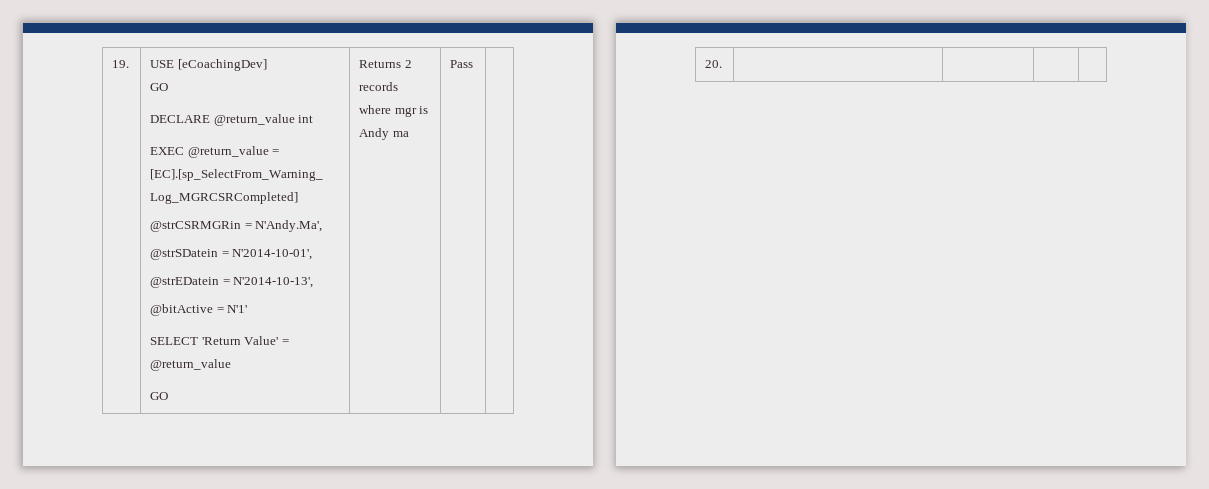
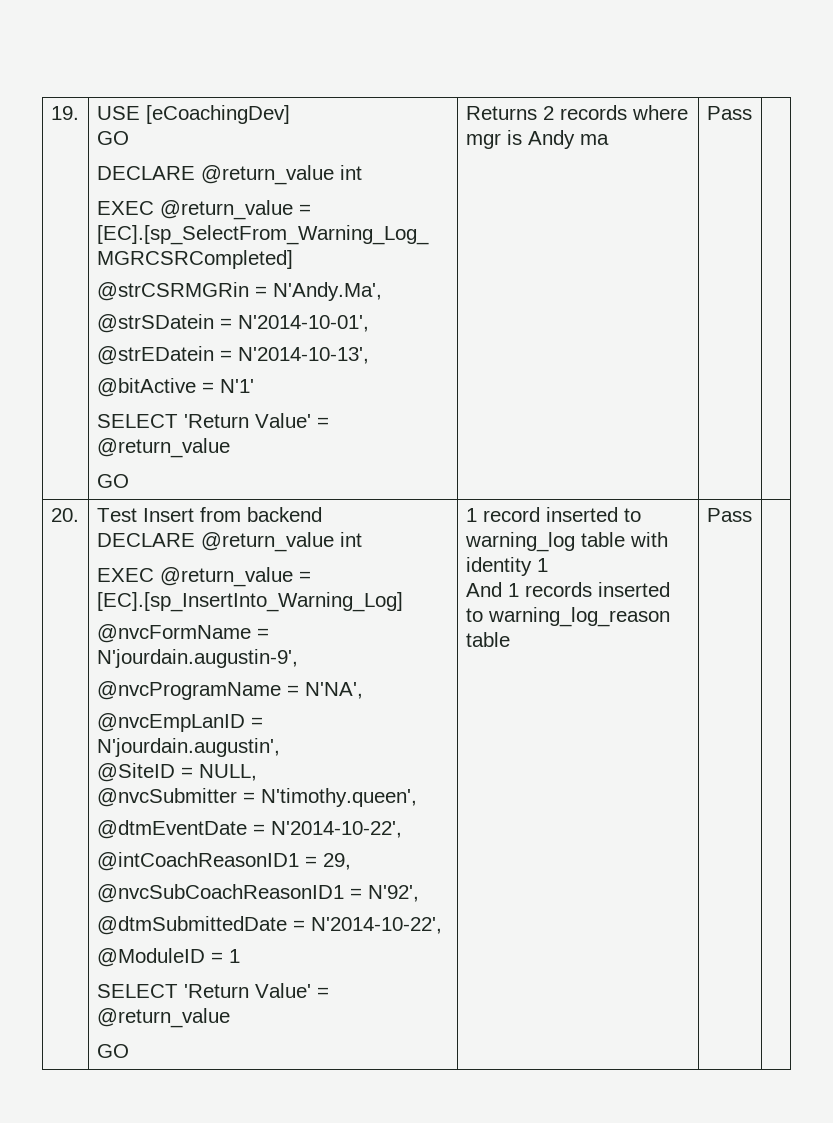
(723, 64) | | -> [96,507,322,522] [96,532,362,552] [96,567,311,587] [96,592,403,612] [96,624,269,643] [96,649,298,668] [96,681,363,700] [96,713,263,732] [96,738,280,757] [96,763,257,782] [96,788,417,807] [96,820,402,839] [96,852,351,871] [96,884,419,903] [96,916,442,935] [96,948,240,967] [96,983,329,998] [96,1008,230,1028] [96,1044,129,1058] [465,507,641,522] [464,532,668,552] [465,557,548,576] [465,582,670,597] [465,607,670,627] [465,632,510,647] [706,508,752,522] Test Insert from backend // DECLARE @return_value int // EXEC @return_value = [EC].[sp_InsertInto_Warning_Log] // @nvcFormName = N'jourdain.augustin-9', // @nvcProgramName = N'NA', // @nvcEmpLanID = N'jourdain.augustin', // @SiteID = NULL, // @nvcSubmitter = N'timothy.queen', // @dtmEventDate = N'2014-10-22', // @intCoachReasonID1 = 29, // @nvcSubCoachReasonID1 = N'92', // @dtmSubmittedDate = N'2014-10-22', // @ModuleID = 1 // SELECT 'Return Value' = @return_value // GO | 1 record inserted to warning_log table with identity 1 // And 1 records inserted to warning_log_reason table | Pass

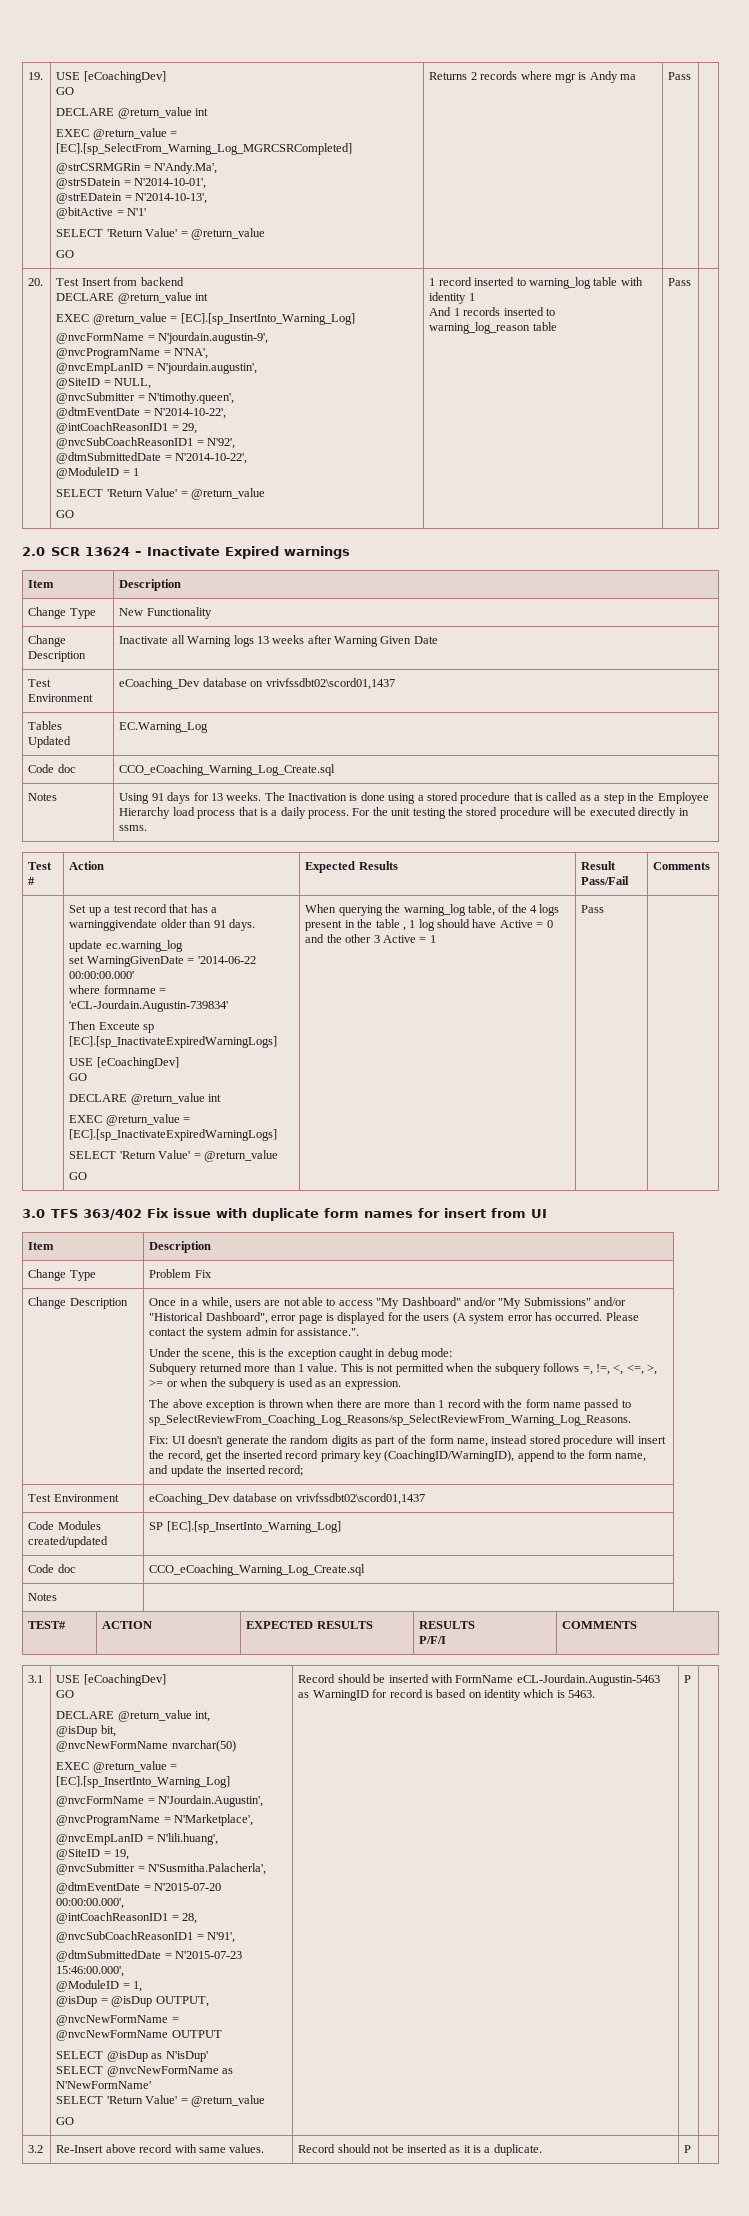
(752, 515) none -> [22,546,351,559] [28,580,55,588] [119,579,182,591] [28,607,96,619] [119,607,212,619] [28,635,67,647] [28,651,87,662] [119,635,438,647] [28,679,52,687] [28,694,94,702] [119,678,395,690] [28,721,63,730] [28,736,72,748] [119,722,209,733] [28,764,76,773] [119,764,336,776] [28,793,58,801] [119,792,709,804] [119,807,689,819] [119,825,148,831] [28,862,53,870] [28,877,36,885] [69,861,105,870] [305,861,398,873] [581,861,617,870] [581,876,630,885] [653,862,711,870] [69,904,218,916] [69,919,255,931] [69,940,183,952] [69,956,256,967] [69,971,135,979] [69,985,167,994] [69,1000,229,1012] [69,1021,155,1033] [69,1036,278,1048] [69,1057,179,1069] [69,1073,88,1081] [69,1093,222,1105] [69,1114,191,1126] [69,1129,278,1141] [69,1150,278,1162] [69,1172,88,1180] [305,904,560,916] [305,919,553,931] [305,934,436,943] [581,905,605,913] [22,1208,548,1221] [28,1242,55,1250] [149,1241,212,1253] [28,1269,96,1281] [149,1269,212,1278] [28,1297,128,1309] [149,1297,627,1309] [149,1312,639,1324] [149,1327,360,1339] [149,1348,453,1360] [149,1363,658,1375] [149,1378,401,1390] [149,1399,631,1411] [149,1414,632,1426] [149,1435,666,1447] [149,1450,647,1462] [149,1465,303,1477] [28,1494,119,1502] [149,1493,425,1505] [28,1521,101,1530] [28,1536,109,1548] [149,1521,341,1533] [28,1564,76,1573] [149,1564,366,1576] [28,1593,58,1601] [28,1621,67,1629] [102,1621,153,1629] [246,1621,373,1629] [419,1621,476,1629] [419,1636,447,1644] [562,1621,638,1629] [28,1675,44,1683] [56,1674,166,1686] [56,1690,75,1698] [56,1710,211,1722] [56,1725,116,1737] [56,1740,236,1752] [56,1761,178,1773] [56,1776,231,1788] [56,1795,264,1807] [56,1814,254,1826] [56,1833,219,1845] [56,1849,130,1860] [56,1863,267,1875] [56,1882,222,1894] [56,1898,125,1909] [56,1912,198,1924] [56,1931,236,1943] [56,1950,243,1962] [56,1966,125,1977] [56,1980,143,1992] [56,1996,209,2007] [56,2015,179,2026] [56,2030,222,2041] [56,2051,208,2062] [56,2066,234,2077] [56,2081,152,2089] [56,2095,265,2107] [56,2117,75,2125] [298,1674,660,1686] [298,1689,596,1701] [684,1675,692,1683] [28,2145,44,2153] [56,2144,265,2153] [298,2144,542,2156] [684,2145,692,2153] // 2.0 SCR 13624 – Inactivate Expired warnings // Item | Description // Change Type | New Functionality // Change Description | Inactivate all Warning logs 13 weeks after Warning Given Date // Test Environment | eCoaching_Dev database on vrivfssdbt02\scord01,1437 // Tables Updated | EC.Warning_Log // Code doc | CCO_eCoaching_Warning_Log_Create.sql // Notes | Using 91 days for 13 weeks. The Inactivation is done using a stored procedure that is called as a step in the Employee Hierarchy load process that is a daily process. For the unit testing the stored procedure will be executed directly in ssms. // Test # | Action | Expected Results | Result Pass/Fail | Comments // | Set up a test record that has a warninggivendate older than 91 days. // update ec.warning_log // set WarningGivenDate = '2014-06-22 00:00:00.000' // where formname = 'eCL-Jourdain.Augustin-739834' // Then Exceute sp [EC].[sp_InactivateExpiredWarningLogs] // USE [eCoachingDev] // GO // DECLARE @return_value int // EXEC @return_value = [EC].[sp_InactivateExpiredWarningLogs] // SELECT 'Return Value' = @return_value // GO | When querying the warning_log table, of the 4 logs present in the table , 1 log should have Active = 0 and the other 3 Active = 1 | Pass | // 3.0 TFS 363/402 Fix issue with duplicate form names for insert from UI // Item | Description // Change Type | Problem Fix // Change Description | Once in a while, users are not able to access "My Dashboard" and/or "My Submissions" and/or "Historical Dashboard", error page is displayed for the users (A system error has occurred. Please contact the system admin for assistance.". // Under the scene, this is the exception caught in debug mode: // Subquery returned more than 1 value. This is not permitted when the subquery follows =, !=, <, <=, >, >= or when the subquery is used as an expression. // The above exception is thrown when there are more than 1 record with the form name passed to sp_SelectReviewFrom_Coaching_Log_Reasons/sp_SelectReviewFrom_Warning_Log_Reasons. // Fix: UI doesn't generate the random digits as part of the form name, instead stored procedure will insert the record, get the inserted record primary key (CoachingID/WarningID), append to the form name, and update the inserted record; // Test Environment | eCoaching_Dev database on vrivfssdbt02\scord01,1437 // Code Modules created/updated | SP [EC].[sp_InsertInto_Warning_Log] // Code doc | CCO_eCoaching_Warning_Log_Create.sql // Notes | // TEST# | ACTION | EXPECTED RESULTS | RESULTS // P/F/I | COMMENTS // 3.1 | USE [eCoachingDev] // GO // DECLARE @return_value int, // @isDup bit, // @nvcNewFormName nvarchar(50) // EXEC @return_value = [EC].[sp_InsertInto_Warning_Log] // @nvcFormName = N'Jourdain.Augustin', // @nvcProgramName = N'Marketplace', // @nvcEmpLanID = N'lili.huang', // @SiteID = 19, // @nvcSubmitter = N'Susmitha.Palacherla', // @dtmEventDate = N'2015-07-20 00:00:00.000', // @intCoachReasonID1 = 28, // @nvcSubCoachReasonID1 = N'91', // @dtmSubmittedDate = N'2015-07-23 15:46:00.000', // @ModuleID = 1, // @isDup = @isDup OUTPUT, // @nvcNewFormName = @nvcNewFormName OUTPUT // SELECT @isDup as N'isDup' // SELECT @nvcNewFormName as N'NewFormName' // SELECT 'Return Value' = @return_value // GO | Record should be inserted with FormName eCL-Jourdain.Augustin-5463 as WarningID for record is based on identity which is 5463. | P | // 3.2 | Re-Insert above record with same values. | Record should not be inserted as it is a duplicate. | P |

